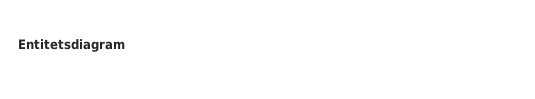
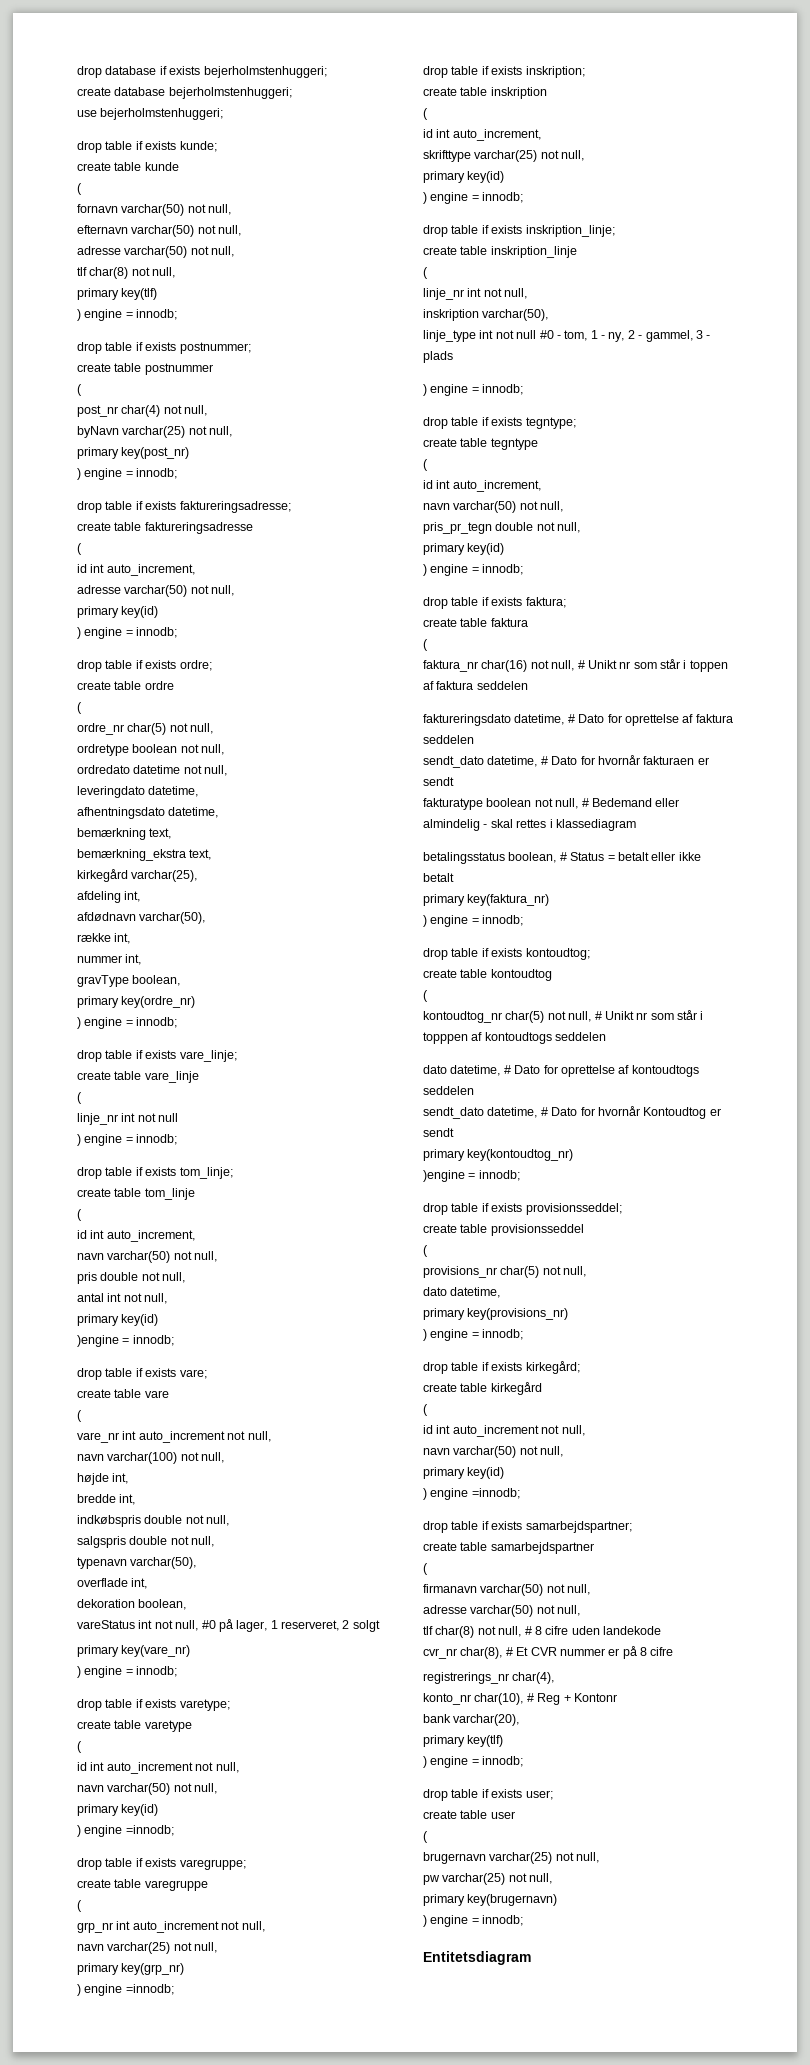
(18, 45) none -> [77,66,327,78] [77,87,292,99] [77,108,224,120] [77,141,217,153] [77,162,179,171] [77,183,82,195] [77,204,232,216] [77,225,242,237] [77,246,235,258] [77,267,176,279] [77,288,158,300] [77,309,178,321] [77,342,251,354] [77,363,213,375] [77,384,82,396] [77,405,208,417] [77,426,233,438] [77,447,190,459] [77,468,178,480] [77,501,291,513] [77,522,253,534] [77,543,82,555] [77,564,195,576] [77,585,235,597] [77,606,159,618] [77,627,178,639] [77,660,212,672] [77,681,174,690] [77,702,82,714] [77,723,214,735] [77,744,225,756] [77,765,228,776] [77,786,199,798] [77,807,219,819] [77,828,172,840] [77,849,212,861] [77,869,198,882] [77,891,141,903] [77,912,206,924] [77,933,131,944] [77,954,142,965] [77,975,181,987] [77,996,196,1008] [77,1017,178,1029] [77,1050,237,1062] [77,1071,199,1083] [77,1092,82,1104] [77,1113,179,1125] [77,1134,178,1146] [77,1167,233,1179] [77,1188,195,1200] [77,1209,82,1221] [77,1230,195,1242] [77,1251,218,1263] [77,1272,186,1284] [77,1293,168,1304] [77,1314,159,1326] [77,1335,174,1347] [77,1368,207,1380] [77,1389,169,1398] [77,1410,82,1422] [77,1431,271,1443] [77,1452,225,1464] [77,1473,129,1485] [77,1494,136,1505] [77,1515,230,1527] [77,1536,215,1548] [77,1557,197,1569] [77,1578,148,1589] [77,1599,187,1610] [77,1619,380,1632] [77,1645,191,1657] [77,1666,178,1678] [77,1699,230,1711] [77,1720,192,1732] [77,1741,82,1753] [77,1762,239,1774] [77,1783,218,1795] [77,1804,159,1816] [77,1825,174,1837] [77,1858,246,1870] [77,1879,208,1891] [77,1900,82,1912] [77,1921,265,1933] [77,1942,218,1954] [77,1963,185,1975] [77,1984,174,1996] [423,66,585,78] [423,87,547,99] [423,108,428,120] [423,129,541,141] [423,150,585,162] [423,171,505,183] [423,192,524,204] [423,225,615,237] [423,246,577,258] [423,267,428,279] [423,288,528,300] [423,309,549,321] [423,330,711,342] [423,351,453,363] [423,384,524,396] [423,417,576,429] [423,438,538,450] [423,459,428,471] [423,480,541,492] [423,501,564,513] [423,522,581,534] [423,543,505,555] [423,564,524,576] [423,597,566,609] [423,618,528,627] [423,639,428,651] [423,659,728,672] [423,681,528,690] [423,714,733,726] [423,735,474,744] [423,755,709,768] [423,777,454,786] [423,798,680,810] [423,819,636,831] [423,852,701,864] [423,873,454,882] [423,894,550,906] [423,915,524,927] [423,948,590,960] [423,969,552,981] [423,990,428,1002] [423,1010,704,1023] [423,1032,607,1044] [423,1065,699,1077] [423,1086,474,1095] [423,1106,721,1119] [423,1128,454,1137] [423,1149,574,1161] [423,1170,520,1182] [423,1203,622,1215] [423,1224,584,1236] [423,1245,428,1257] [423,1266,587,1278] [423,1287,501,1298] [423,1308,569,1320] [423,1329,524,1341] [423,1361,580,1374] [423,1382,542,1395] [423,1404,428,1416] [423,1425,585,1437] [423,1446,564,1458] [423,1467,505,1479] [423,1488,520,1500] [423,1521,632,1533] [423,1542,594,1554] [423,1563,428,1575] [423,1584,591,1596] [423,1605,581,1617] [423,1626,661,1638] [423,1646,674,1659] [423,1672,555,1684] [423,1693,617,1705] [423,1714,520,1726] [423,1735,504,1747] [423,1756,524,1768] [423,1789,553,1801] [423,1810,515,1819] [423,1831,428,1843] [423,1852,600,1864] [423,1873,553,1885] [423,1894,558,1906] [423,1915,524,1927] drop database if exists bejerholmstenhuggeri; // create database bejerholmstenhuggeri; // use bejerholmstenhuggeri; // drop table if exists kunde; // create table kunde // ( // fornavn varchar(50) not null, // efternavn varchar(50) not null, // adresse varchar(50) not null, // tlf char(8) not null, // primary key(tlf) // ) engine = innodb; // drop table if exists postnummer; // create table postnummer // ( // post_nr char(4) not null, // byNavn varchar(25) not null, // primary key(post_nr) // ) engine = innodb; // drop table if exists faktureringsadresse; // create table faktureringsadresse // ( // id int auto_increment, // adresse varchar(50) not null, // primary key(id) // ) engine = innodb; // drop table if exists ordre; // create table ordre // ( // ordre_nr char(5) not null, // ordretype boolean not null, // ordredato datetime not null, // leveringdato datetime, // afhentningsdato datetime, // bemærkning text, // bemærkning_ekstra text, // kirkegård varchar(25), // afdeling int, // afdødnavn varchar(50), // række int, // nummer int, // gravType boolean, // primary key(ordre_nr) // ) engine = innodb; // drop table if exists vare_linje; // create table vare_linje // ( // linje_nr int not null // ) engine = innodb; // drop table if exists tom_linje; // create table tom_linje // ( // id int auto_increment, // navn varchar(50) not null, // pris double not null, // antal int not null, // primary key(id) // )engine = innodb; // drop table if exists vare; // create table vare // ( // vare_nr int auto_increment not null, // navn varchar(100) not null, // højde int, // bredde int, // indkøbspris double not null, // salgspris double not null, // typenavn varchar(50), // overflade int, // dekoration boolean, // vareStatus int not null, #0 på lager, 1 reserveret, 2 solgt // primary key(vare_nr) // ) engine = innodb; // drop table if exists varetype; // create table varetype // ( // id int auto_increment not null, // navn varchar(50) not null, // primary key(id) // ) engine =innodb; // drop table if exists varegruppe; // create table varegruppe // ( // grp_nr int auto_increment not null, // navn varchar(25) not null, // primary key(grp_nr) // ) engine =innodb; // drop table if exists inskription; // create table inskription // ( // id int auto_increment, // skrifttype varchar(25) not null, // primary key(id) // ) engine = innodb; // drop table if exists inskription_linje; // create table inskription_linje // ( // linje_nr int not null, // inskription varchar(50), // linje_type int not null #0 - tom, 1 - ny, 2 - gammel, 3 - plads // ) engine = innodb; // drop table if exists tegntype; // create table tegntype // ( // id int auto_increment, // navn varchar(50) not null, // pris_pr_tegn double not null, // primary key(id) // ) engine = innodb; // drop table if exists faktura; // create table faktura // ( // faktura_nr char(16) not null, # Unikt nr som står i toppen af faktura seddelen // faktureringsdato datetime, # Dato for oprettelse af faktura seddelen // sendt_dato datetime, # Dato for hvornår fakturaen er sendt // fakturatype boolean not null, # Bedemand eller almindelig - skal rettes i klassediagram // betalingsstatus boolean, # Status = betalt eller ikke betalt // primary key(faktura_nr) // ) engine = innodb; // drop table if exists kontoudtog; // create table kontoudtog // ( // kontoudtog_nr char(5) not null, # Unikt nr som står i topppen af kontoudtogs seddelen // dato datetime, # Dato for oprettelse af kontoudtogs seddelen // sendt_dato datetime, # Dato for hvornår Kontoudtog er sendt // primary key(kontoudtog_nr) // )engine = innodb; // drop table if exists provisionsseddel; // create table provisionsseddel // ( // provisions_nr char(5) not null, // dato datetime, // primary key(provisions_nr) // ) engine = innodb; // drop table if exists kirkegård; // create table kirkegård // ( // id int auto_increment not null, // navn varchar(50) not null, // primary key(id) // ) engine =innodb; // drop table if exists samarbejdspartner; // create table samarbejdspartner // ( // firmanavn varchar(50) not null, // adresse varchar(50) not null, // tlf char(8) not null, # 8 cifre uden landekode // cvr_nr char(8), # Et CVR nummer er på 8 cifre // registrerings_nr char(4), // konto_nr char(10), # Reg + Kontonr // bank varchar(20), // primary key(tlf) // ) engine = innodb; // drop table if exists user; // create table user // ( // brugernavn varchar(25) not null, // pw varchar(25) not null, // primary key(brugernavn) // ) engine = innodb; //

